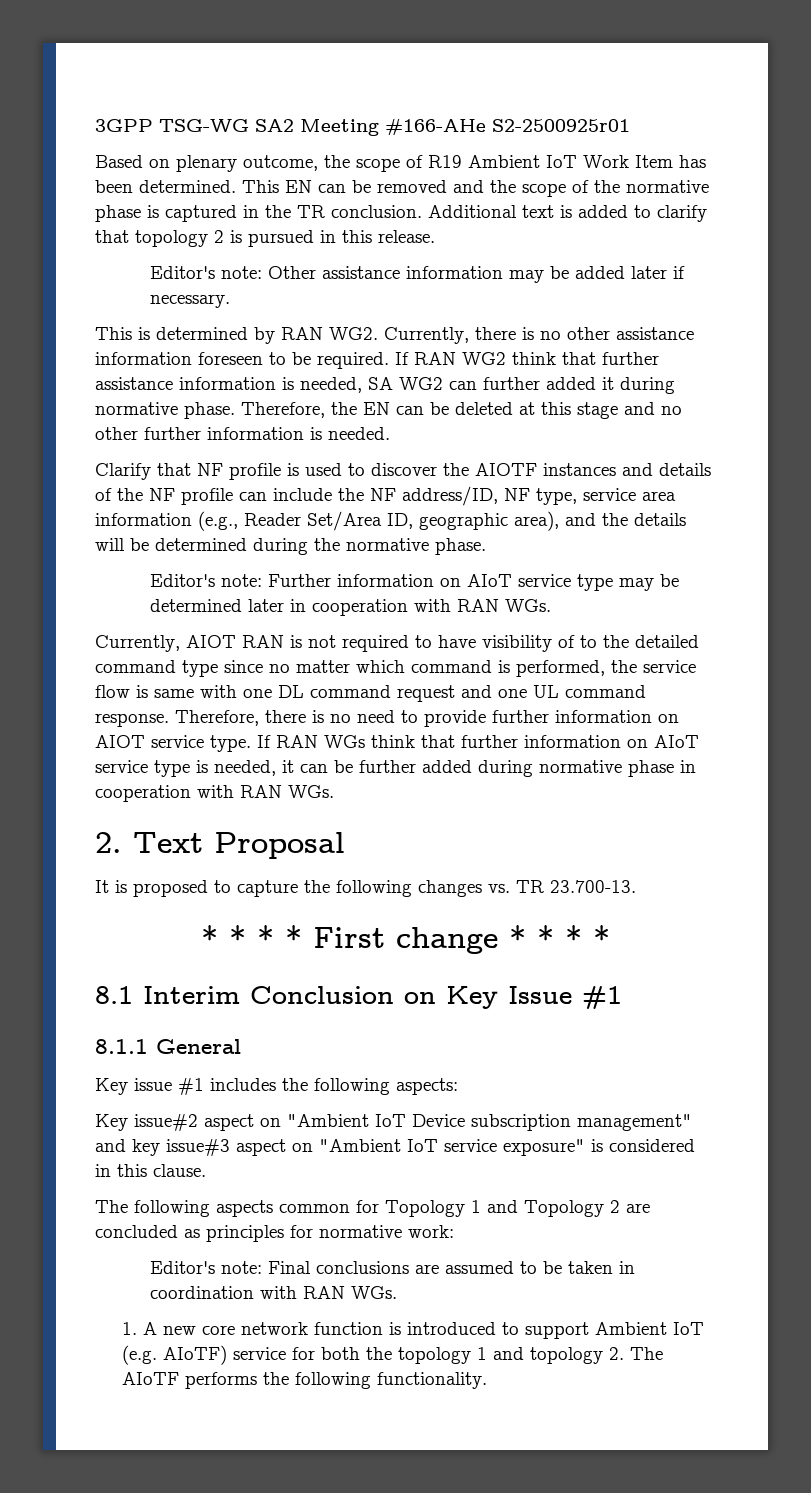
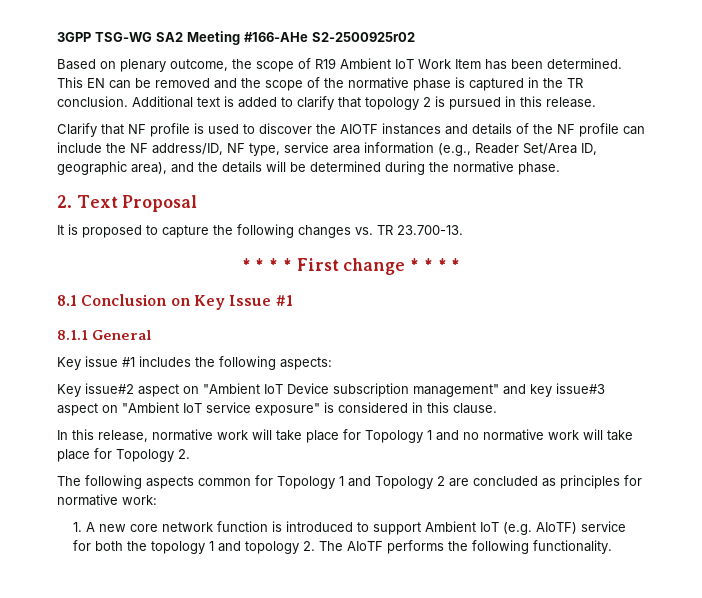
[492,119,630,132] S2-2500925r01 -> [312,32,415,42] S2-2500925r02
[149,266,685,283] [149,294,230,308] [95,327,694,344] [95,352,659,369] [95,377,675,394] [95,402,682,419] [95,427,390,440] // Editor's note: Other assistance information may be added later if necessary. // This is determined by RAN WG2. Currently, there is no other assistance information foreseen to be required. If RAN WG2 think that further assistance information is needed, SA WG2 can further added it during normative phase. Therefore, the EN can be deleted at this stage and no other further information is needed. -> (596, 102) none
[149,574,679,591] [149,599,551,616] [95,635,699,652] [95,660,696,677] [95,685,646,702] [95,710,679,727] [95,735,699,752] [95,760,696,777] [95,785,334,802] // Editor's note: Further information on AIoT service type may be determined later in cooperation with RAN WGs. // Currently, AIOT RAN is not required to have visibility of to the detailed command type since no matter which command is performed, the service flow is same with one DL command request and one UL command response. Therefore, there is no need to provide further information on AIOT service type. If RAN WGs think that further information on AIoT service type is needed, it can be further added during normative phase in cooperation with RAN WGs. -> (560, 168) none
[143,986,240,1004] Interim -> (77, 300) none
(206, 1170) none -> [57,429,633,443] [57,448,190,462] // In this release, normative work will take place for Topology 1 and no normative work will take place for Topology 2.
[149,1261,635,1274] [149,1286,397,1299] // Editor's note: Final conclusions are assumed to be taken in coordination with RAN WGs. -> (157, 500) none

